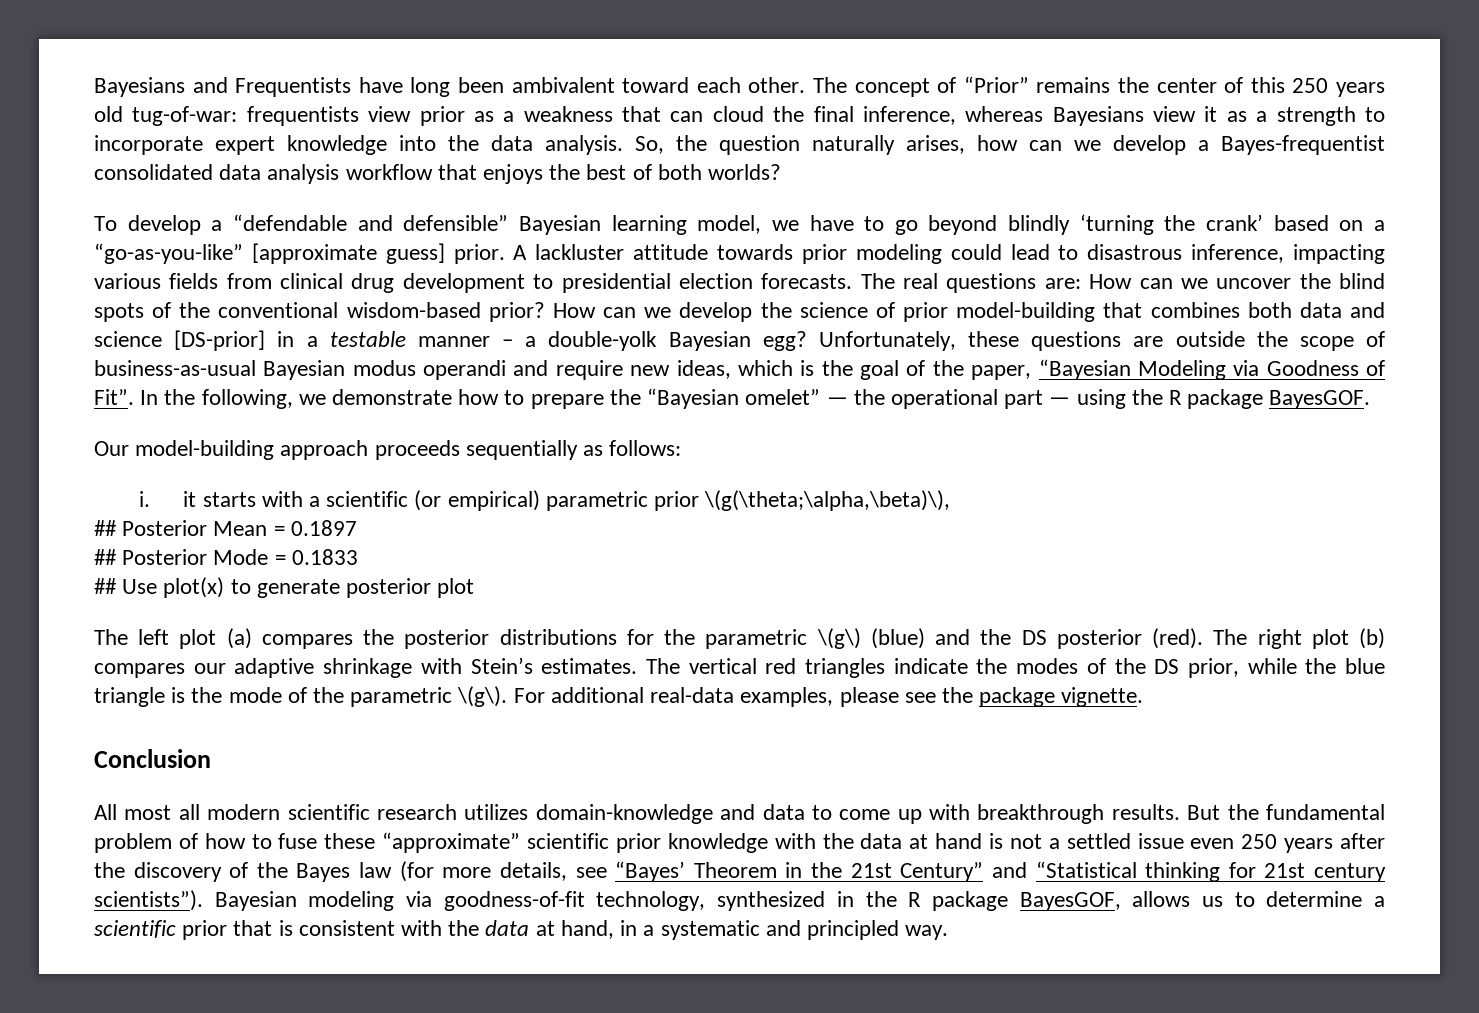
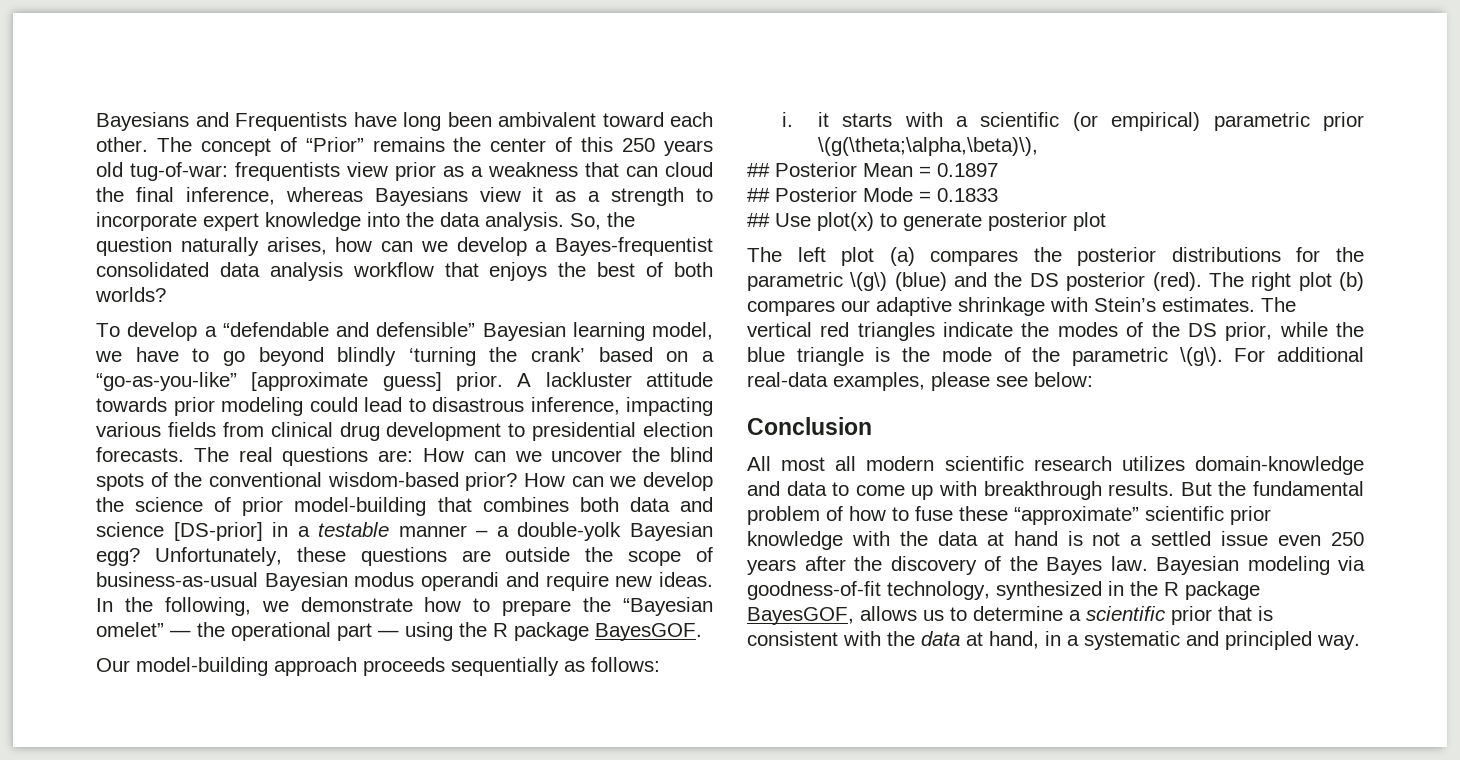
[676,359,1386,380] [94,389,134,405] ideas, which is the goal of the paper, “Bayesian Modeling via Goodness of Fit”. -> [659,572,713,587] ideas.
[941,687,1144,707] the package vignette. -> [1034,372,1093,387] below:
[359,861,1386,882] [94,890,203,911] law (for more details, see “Bayes’ Theorem in the 21st Century” and “Statistical thinking for 21st century scientists”). -> [1110,556,1148,571] law.

